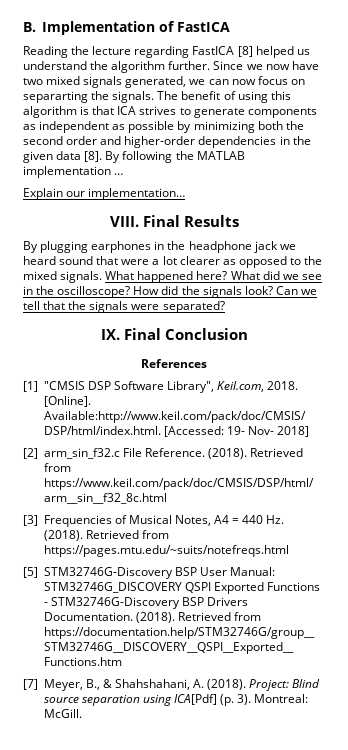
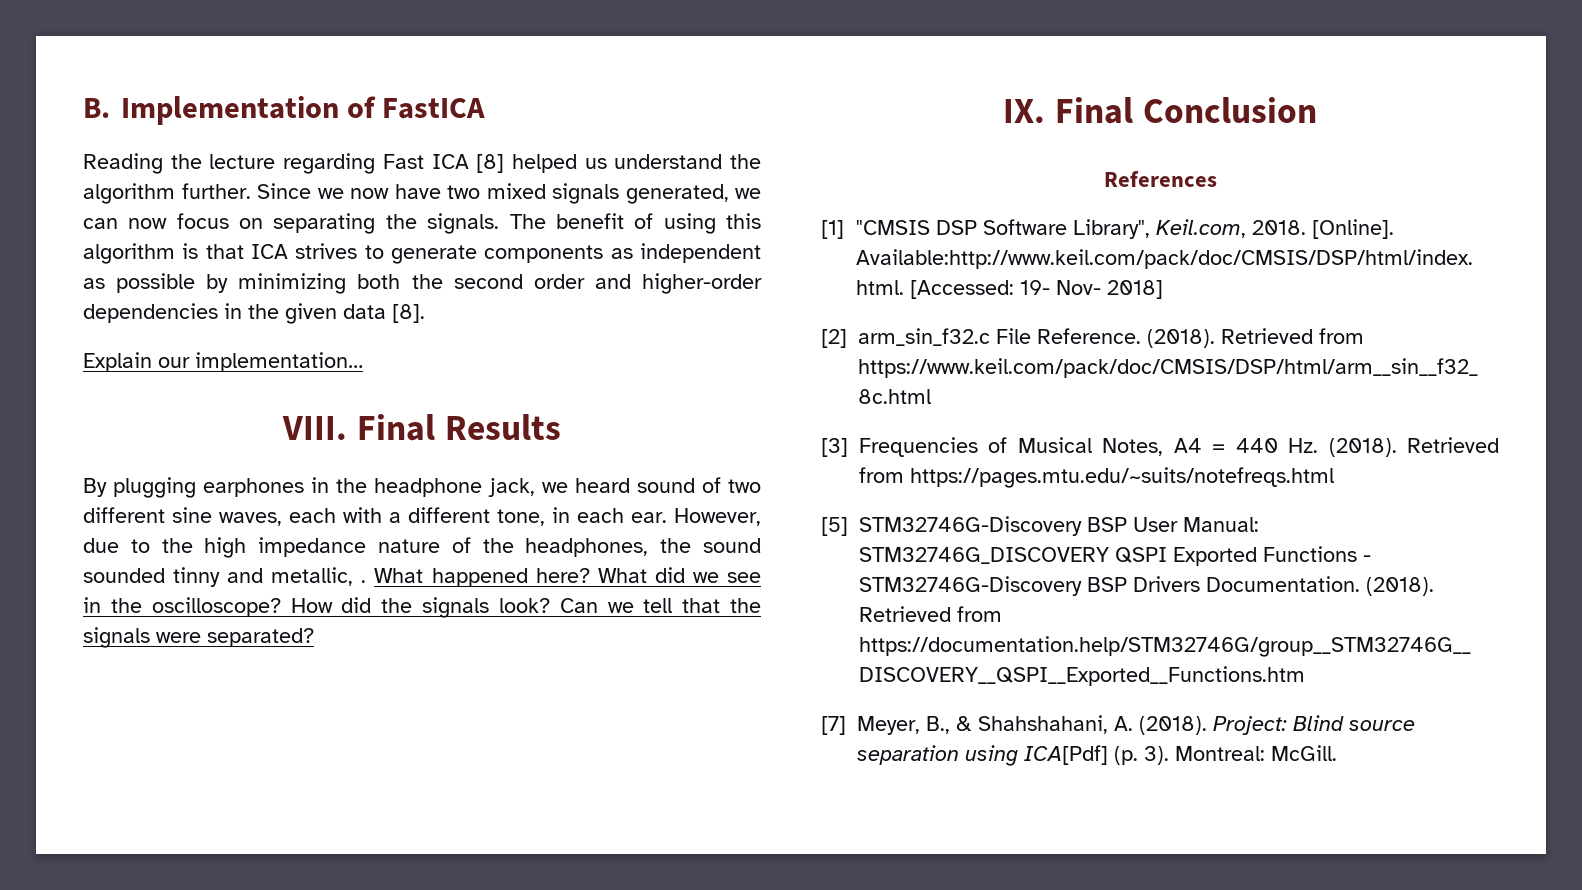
[192,46,235,55] FastICA -> [382,154,469,169] Fast ICA
[23,91,88,103] separarting -> [273,213,376,234] separating
[105,151,245,163] [23,166,124,178] By following the MATLAB implementation … -> (425, 313) none
[253,241,278,253] jack -> [487,478,535,497] jack,
[96,256,323,268] [23,271,103,283] that were a lot clearer as opposed to the mixed signals. -> [701,477,761,493] [83,507,761,526] [83,537,761,558] [83,567,367,587] of two different sine waves, each with a different tone, in each ear. However, due to the high impedance nature of the headphones, the sound sounded tinny and metallic, .

